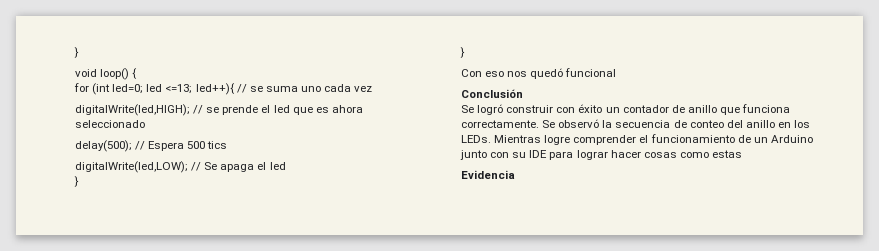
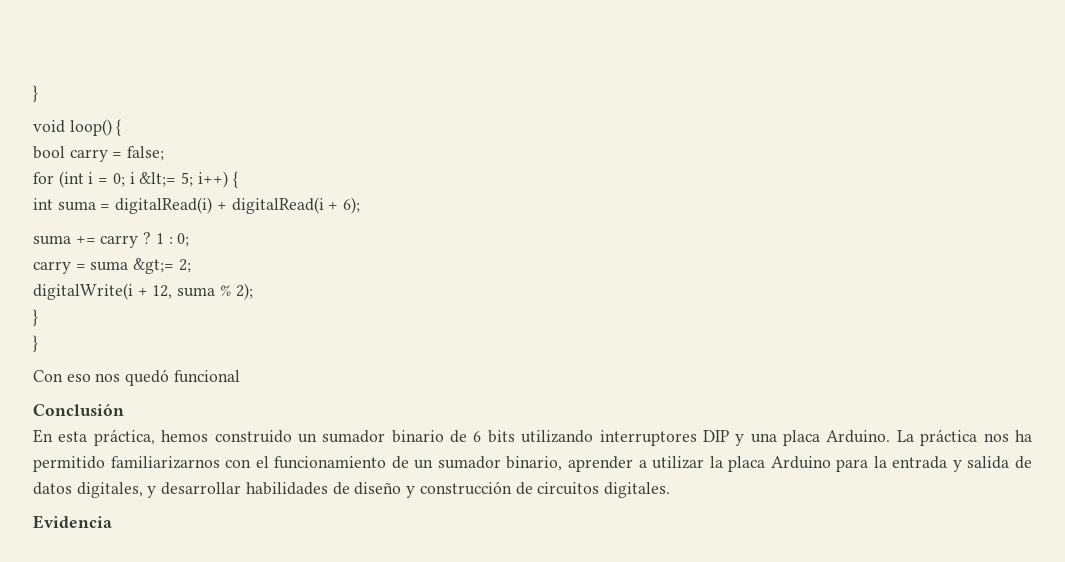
[74,83,373,95] [75,104,363,116] [75,120,145,128] [75,140,228,152] [75,161,286,173] for (int led=0; led <=13; led++){ // se suma uno cada vez // digitalWrite(led,HIGH); // se prende el led que es ahora seleccionado // delay(500); // Espera 500 tics // digitalWrite(led,LOW); // Se apaga el led -> [33,146,165,162] [33,171,238,188] [33,197,361,214] [33,232,190,248] [33,258,191,274] [33,283,253,300] bool carry = false; // for (int i = 0; i &lt;= 5; i++) { // int suma = digitalRead(i) + digitalRead(i + 6); // suma += carry ? 1 : 0; // carry = suma &gt;= 2; // digitalWrite(i + 12, suma % 2);
[461,104,791,115] [461,119,811,128] [461,134,813,145] [460,150,742,160] Se logró construir con éxito un contador de anillo que funciona correctamente. Se observó la secuencia de conteo del anillo en los LEDs. Mientras logre comprender el funcionamiento de un Arduino junto con su IDE para lograr hacer cosas como estas -> [33,429,1033,446] [33,456,1032,472] [33,481,670,498] En esta práctica, hemos construido un sumador binario de 6 bits utilizando interruptores DIP y una placa Arduino. La práctica nos ha permitido familiarizarnos con el funcionamiento de un sumador binario, aprender a utilizar la placa Arduino para la entrada y salida de datos digitales, y desarrollar habilidades de diseño y construcción de circuitos digitales.

